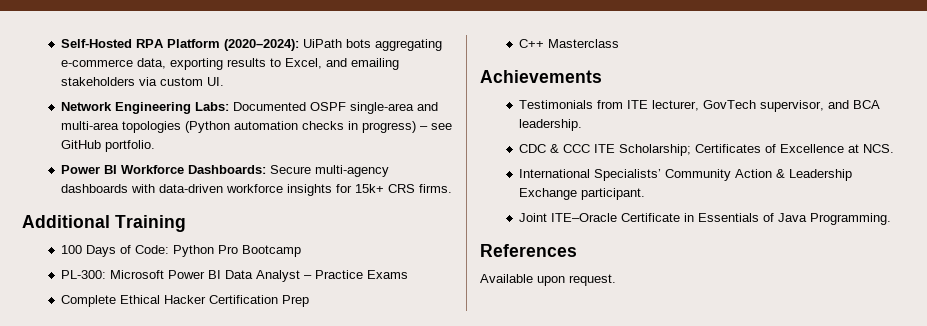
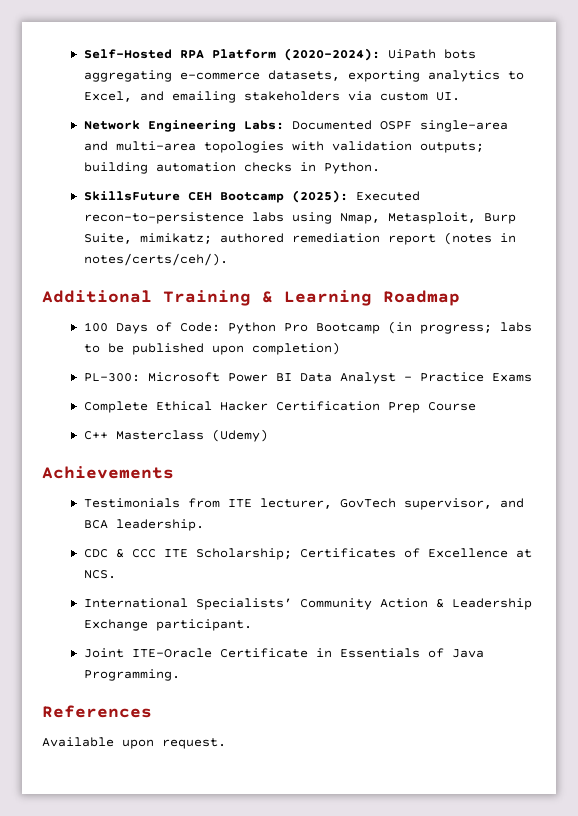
[136,58,266,70] data, exporting results -> [267,70,500,82] datasets, exporting analytics
[184,121,452,133] [60,140,155,152] [60,165,389,177] [60,184,452,196] (Python automation checks in progress) – see GitHub portfolio. // Power BI Workforce Dashboards: Secure multi-agency dashboards with data-driven workforce insights for 15k+ CRS firms. -> [291,141,484,153] [83,162,380,174] [83,190,420,203] [83,212,516,224] [83,232,516,245] [83,253,228,266] with validation outputs; building automation checks in Python. // SkillsFuture CEH Bootcamp (2025): Executed recon-to-persistence labs using Nmap, Metasploit, Burp Suite, mimikatz; authored remediation report (notes in notes/certs/ceh/).
(186, 223) none -> [262,290,460,306] & Learning Roadmap
(301, 251) none -> [387,321,532,334] [83,342,340,355] (in progress; labs to be published upon completion)
(309, 301) none -> [427,402,476,411] Course
(619, 43) none -> [211,429,268,442] (Udemy)

